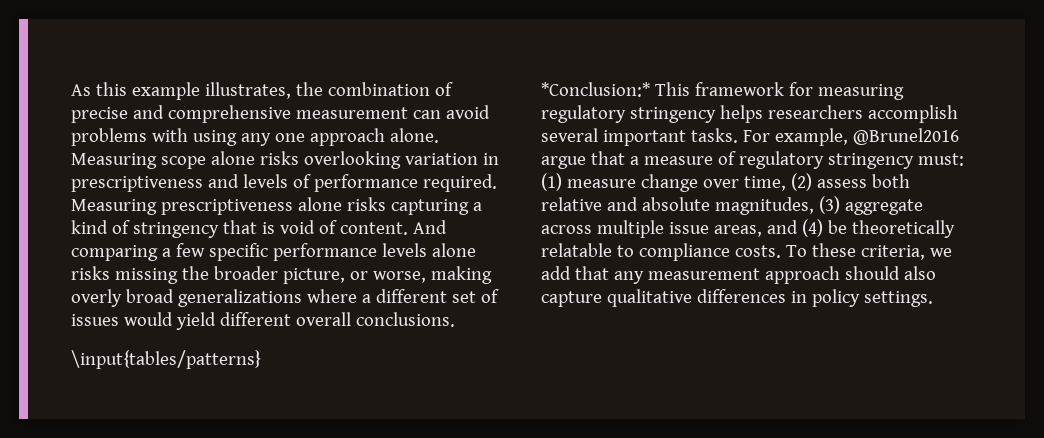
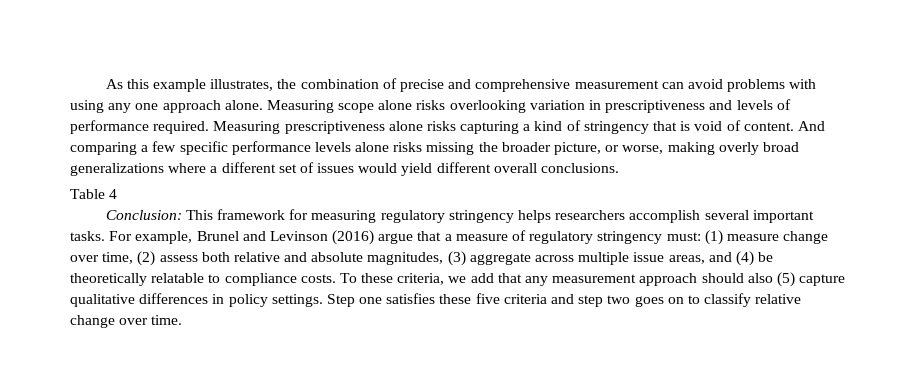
[71,350,261,369] [541,82,650,97] \input{tables/patterns} // *Conclusion:* -> [70,189,118,199] [105,210,182,220] Table 4 // Conclusion:
[852,128,959,145] @Brunel2016 -> [196,230,375,245] Brunel and Levinson (2016)
(936, 273) none -> [776,272,795,287] (5)
(933, 299) none -> [326,293,802,307] [70,315,183,328] Step one satisfies these five criteria and step two goes on to classify relative change over time.

